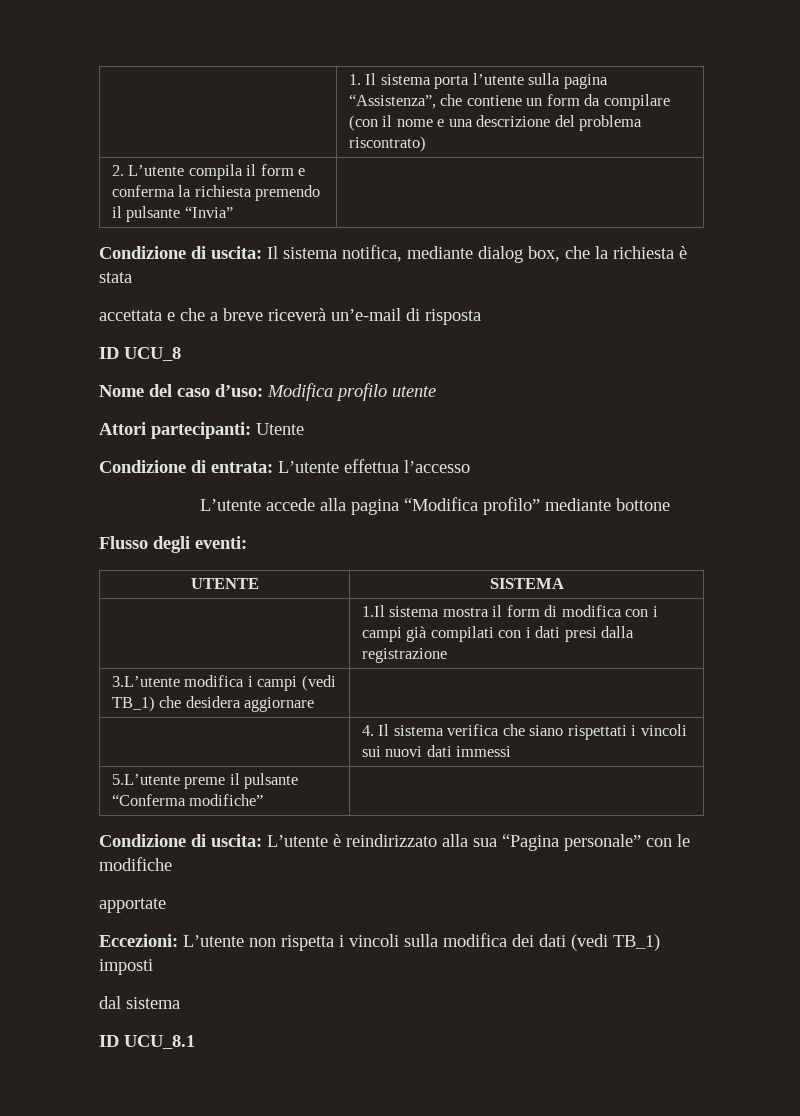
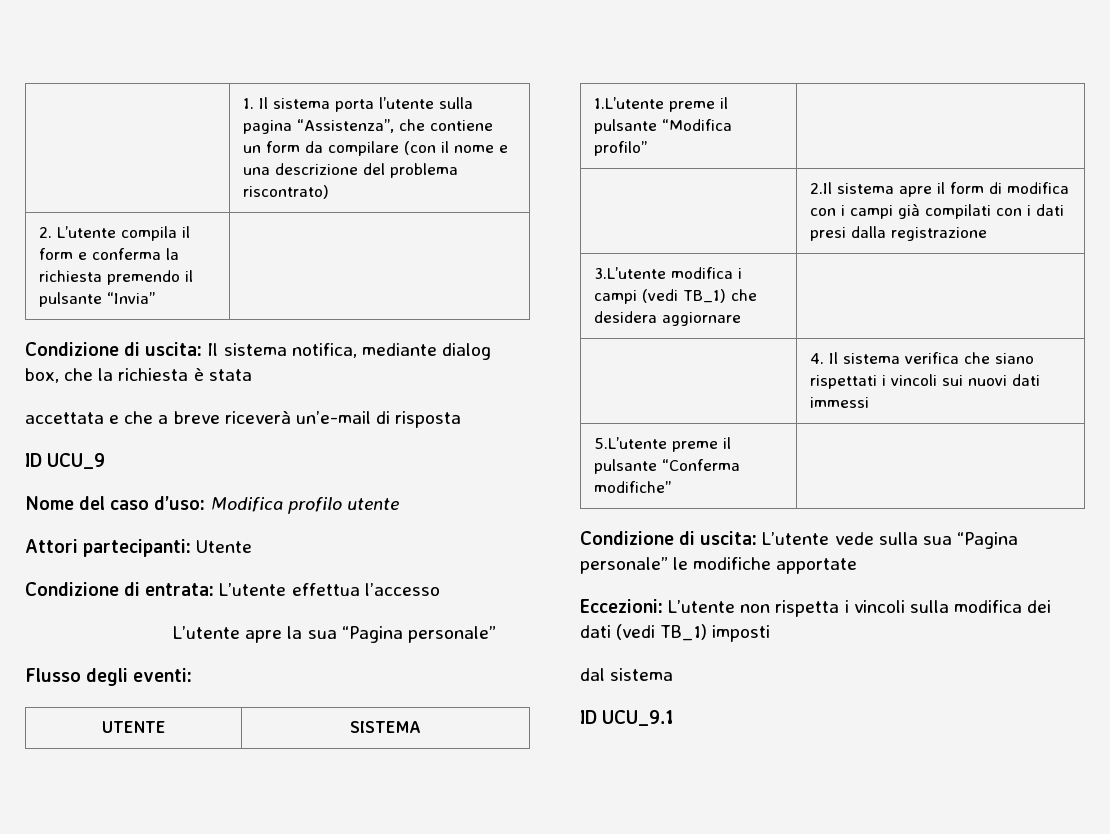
[124,347,181,361] UCU_8 -> [47,453,106,469] UCU_9
[266,497,671,515] accede alla pagina “Modifica profilo” mediante bottone -> [245,626,496,643] apre la sua “Pagina personale”
[361,605,489,617] | 1.Il sistema mostra -> [594,97,729,112] [594,119,733,134] [594,141,648,156] [810,182,933,197] 1.L’utente preme il pulsante “Modifica profilo” | // | 2.Il sistema apre
[333,834,672,851] è reindirizzato alla sua “Pagina personale” con -> [834,532,1018,549] [580,557,668,574] vede sulla sua “Pagina personale”
(172, 864) // -> (772, 563) none
[124,1035,195,1049] UCU_8.1 -> [602,710,675,726] UCU_9.1

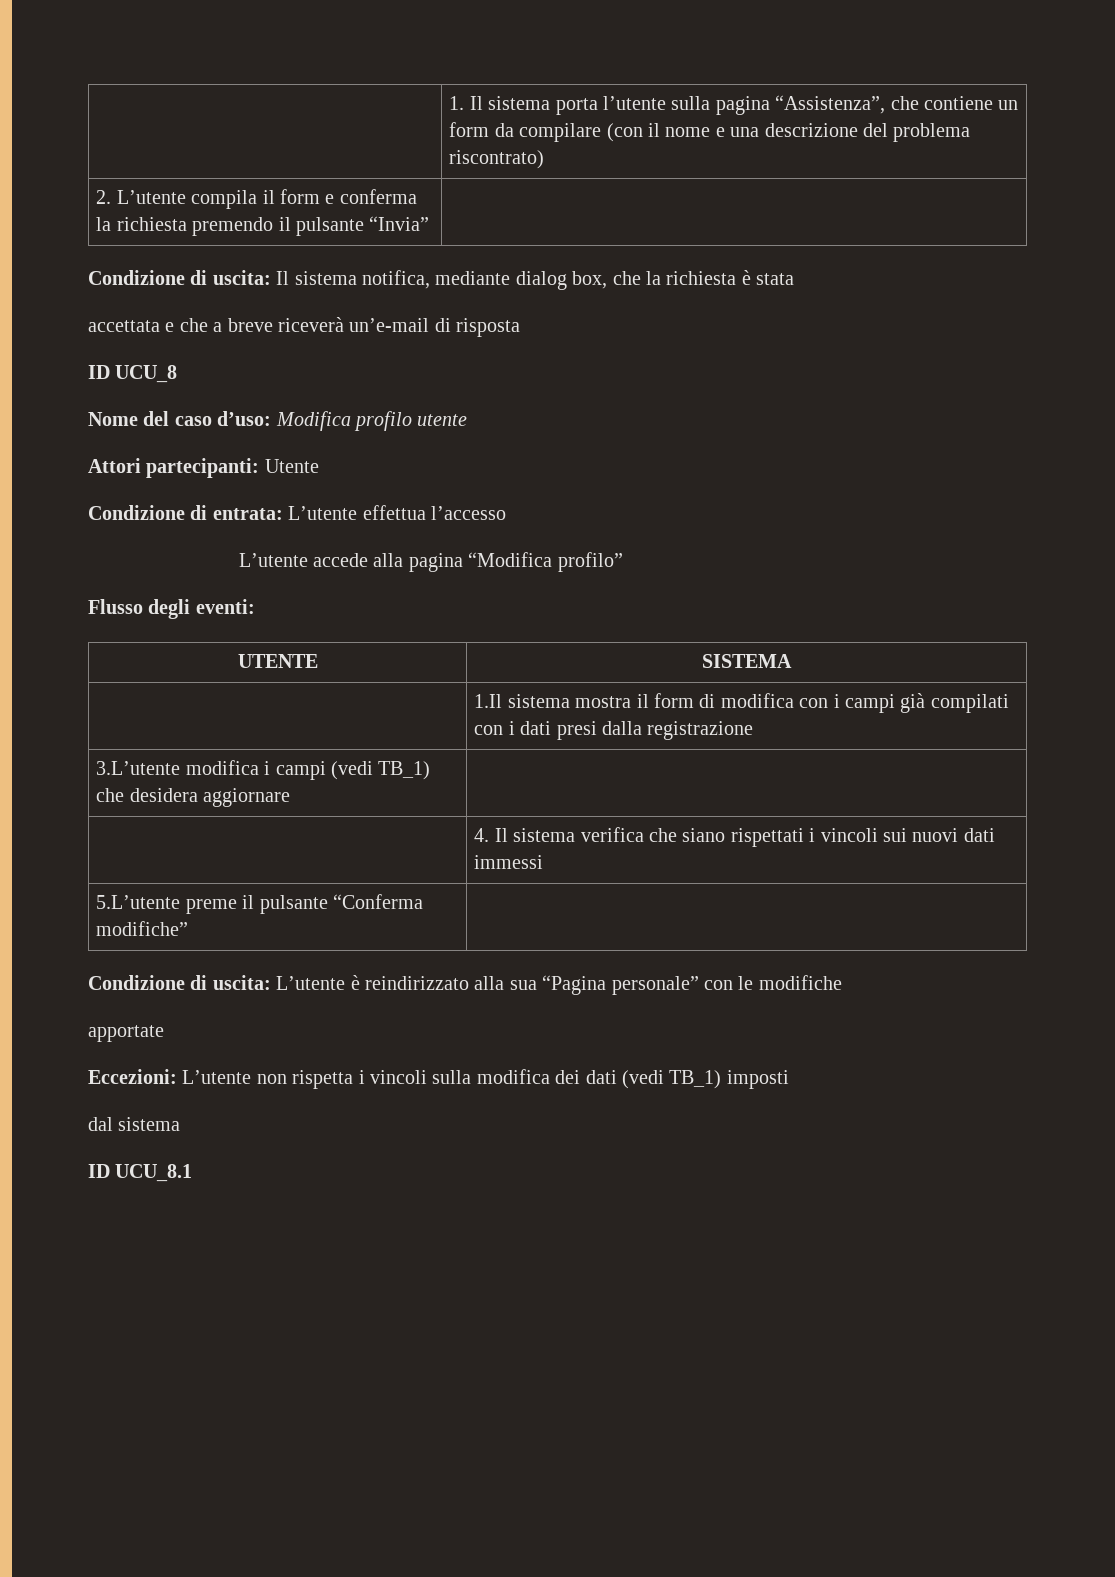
[47,453,106,469] UCU_9 -> [115,365,178,383] UCU_8
[245,626,496,643] apre la sua “Pagina personale” -> [313,552,623,572] accede alla pagina “Modifica profilo”
[594,97,729,112] [594,119,733,134] [594,141,648,156] [810,182,933,197] 1.L’utente preme il pulsante “Modifica profilo” | // | 2.Il sistema apre -> [474,694,632,708] | 1.Il sistema mostra
[834,532,1018,549] [580,557,668,574] vede sulla sua “Pagina personale” -> [350,975,733,995] è reindirizzato alla sua “Pagina personale” con
(772, 563) none -> (842, 982) //
[602,710,675,726] UCU_9.1 -> [115,1164,193,1182] UCU_8.1

